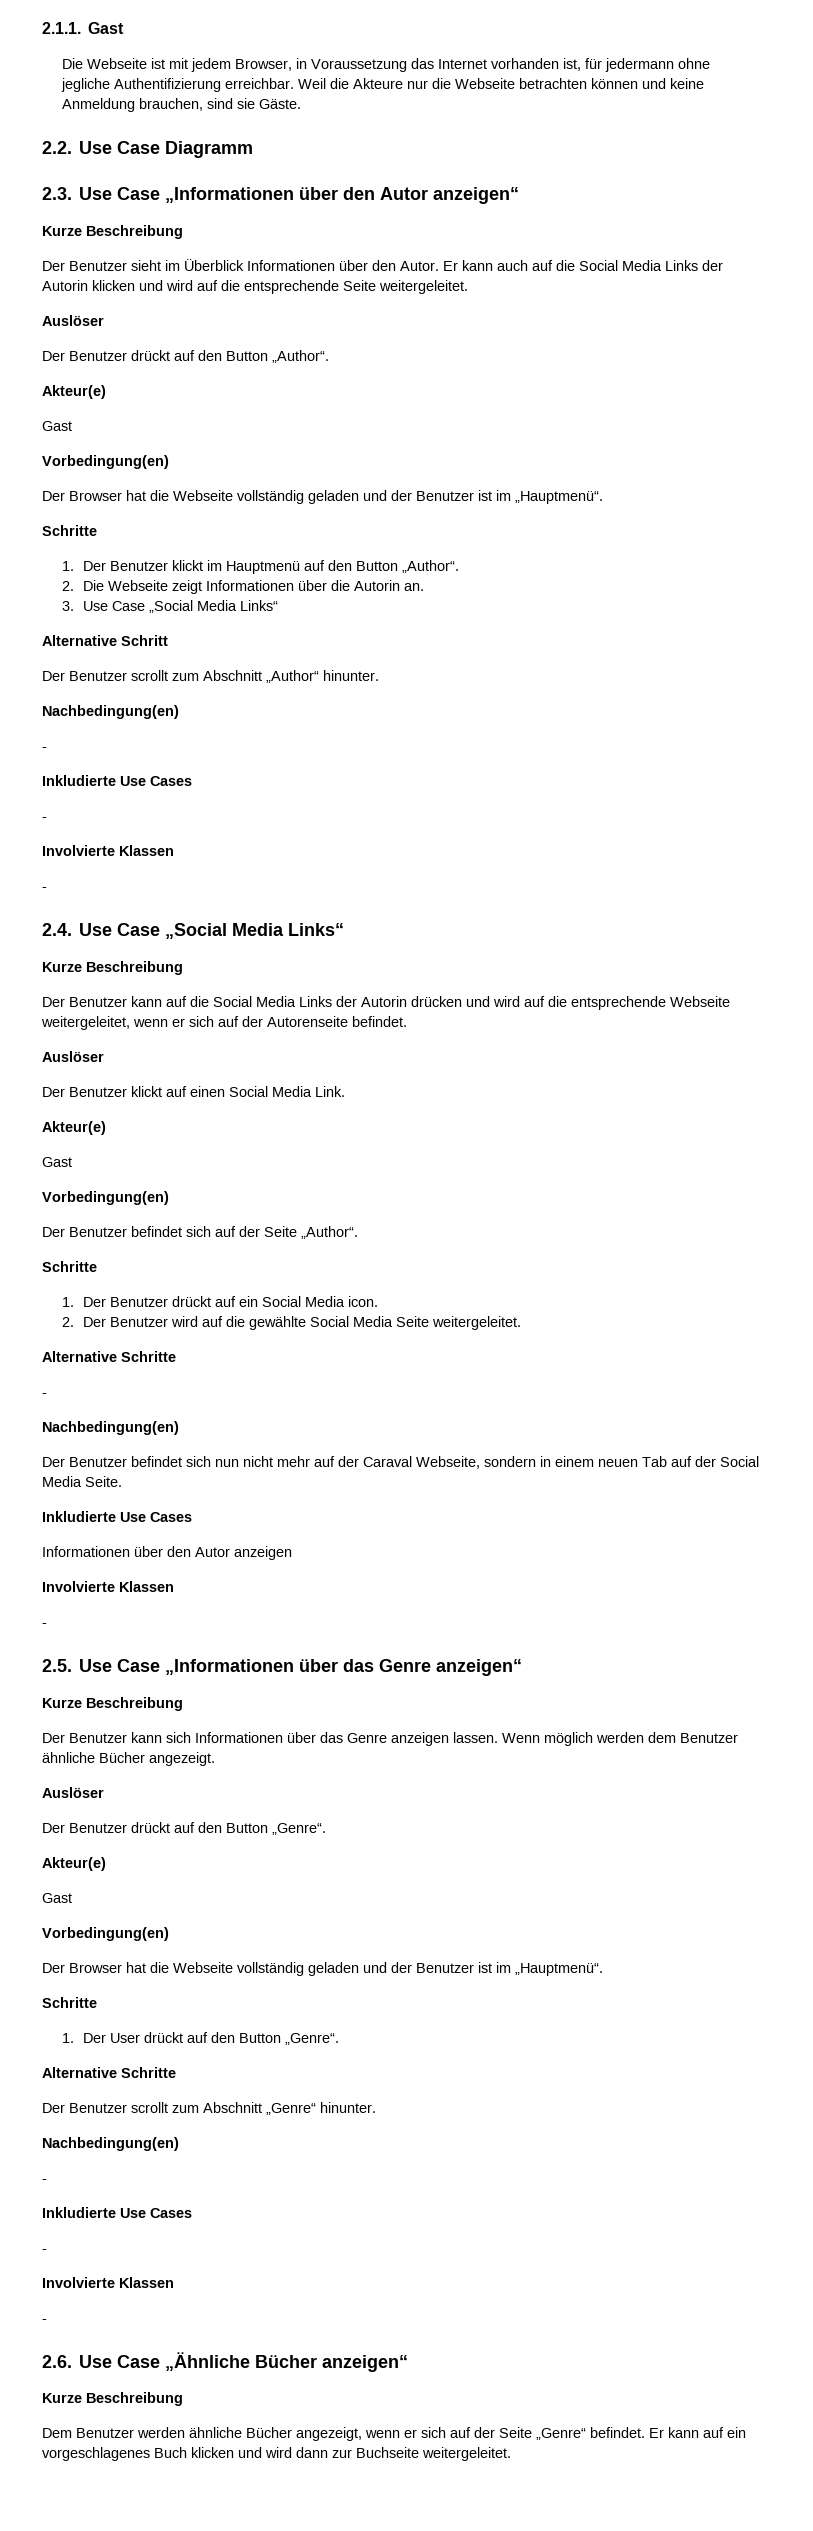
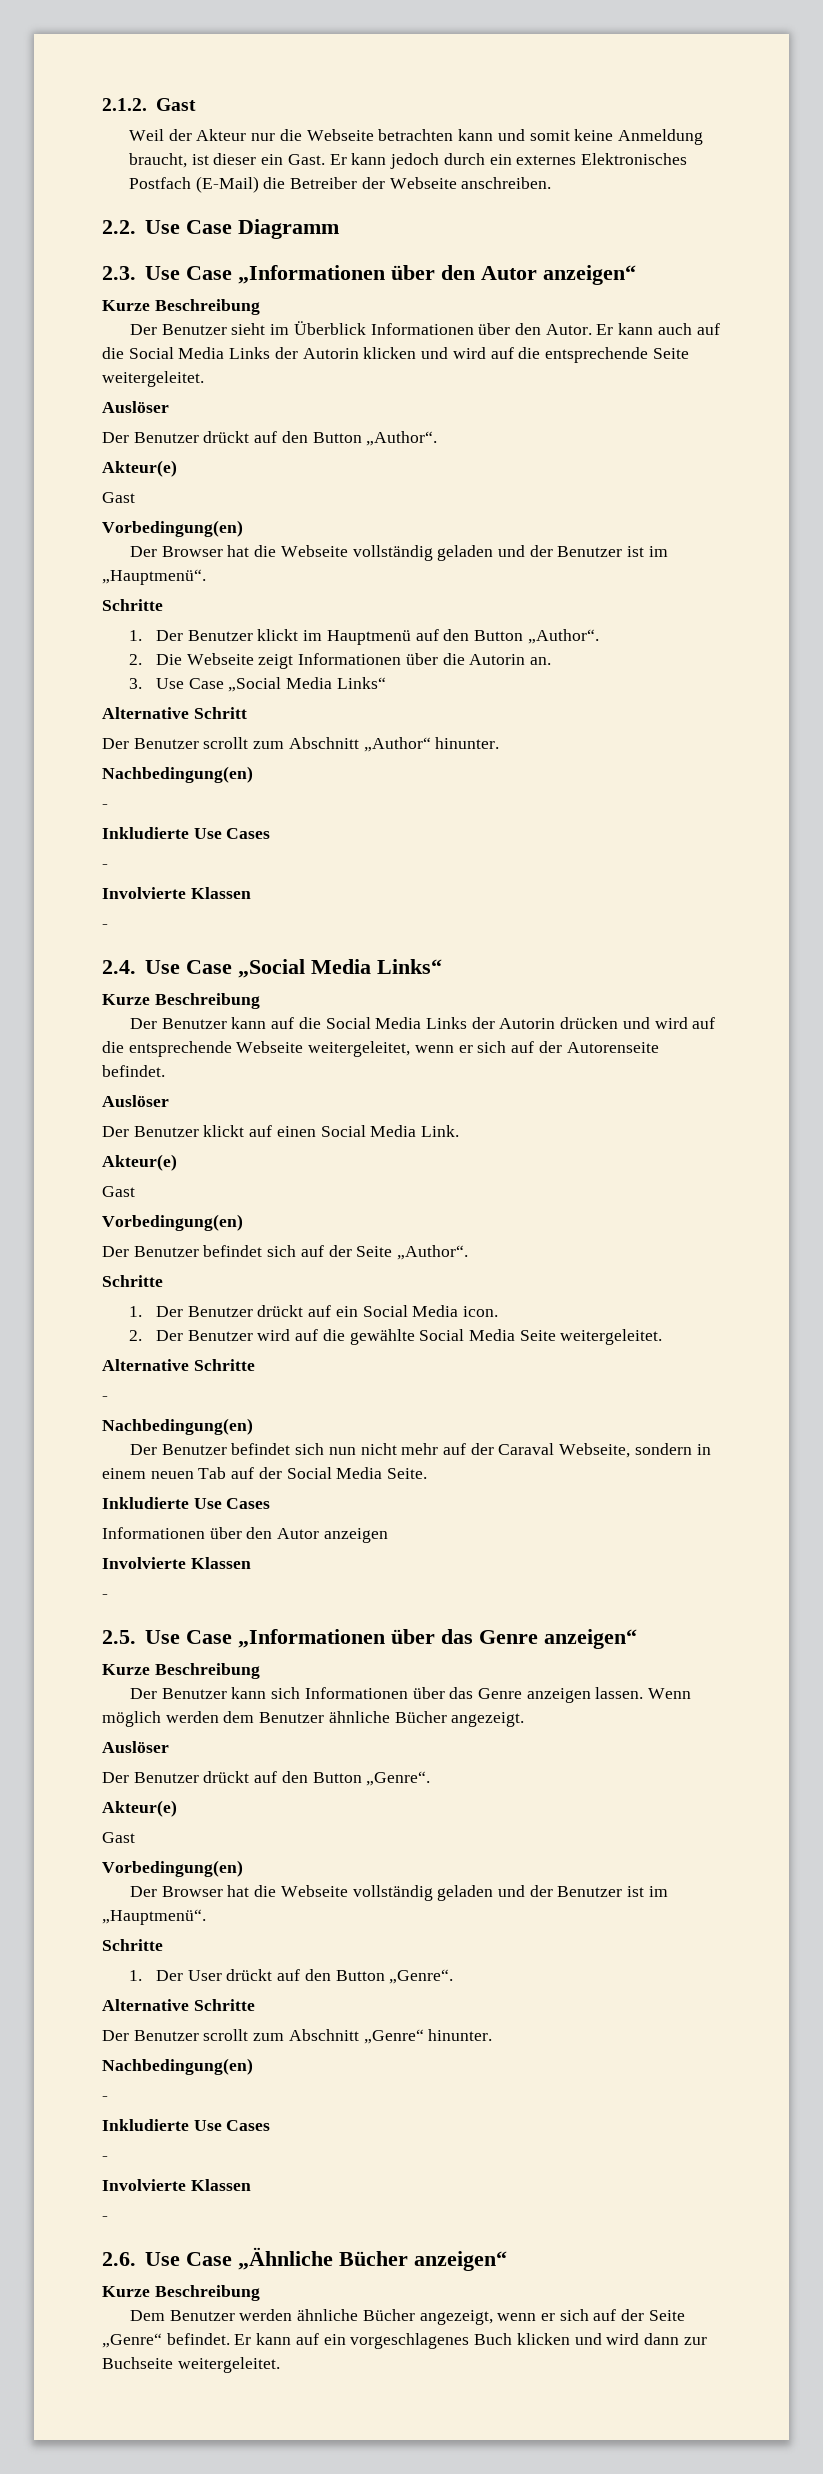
[42,22,125,34] [62,58,711,72] [61,78,705,92] [62,98,302,112] 2.1.1. Gast // Die Webseite ist mit jedem Browser, in Voraussetzung das Internet vorhanden ist, für jedermann ohne jegliche Authentifizierung erreichbar. Weil die Akteure nur die Webseite betrachten können und keine Anmeldung brauchen, sind sie Gäste. -> [102,98,196,111] [128,129,703,145] [128,153,687,169] [128,176,552,193] 2.1.2. Gast // Weil der Akteur nur die Webseite betrachten kann und somit keine Anmeldung braucht, ist dieser ein Gast. Er kann jedoch durch ein externes Elektronisches Postfach (E-Mail) die Betreiber der Webseite anschreiben.

